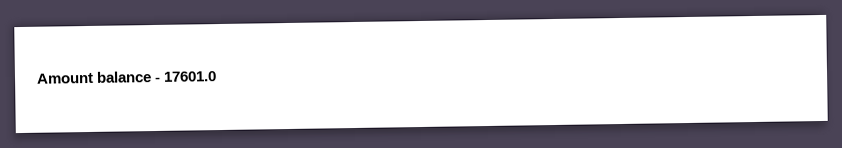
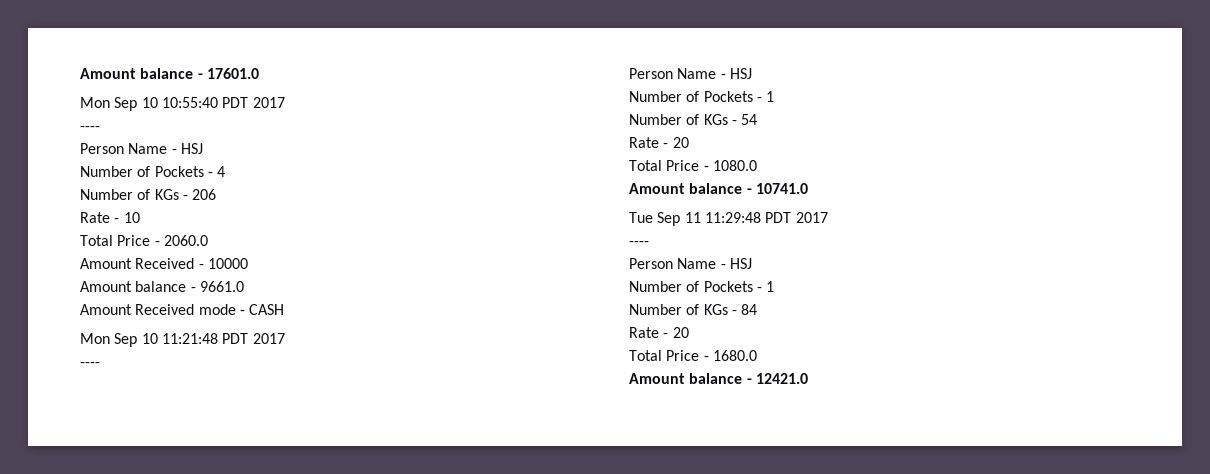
(218, 76) none -> [80,97,285,111] [80,126,100,131] [80,143,203,154] [80,166,226,177] [80,189,217,200] [80,212,140,223] [80,235,208,246] [80,258,248,269] [80,281,244,292] [80,304,285,315] [80,333,285,347] [80,362,100,367] [629,68,752,79] [629,91,775,102] [629,114,758,125] [629,137,689,148] [629,160,757,171] [629,183,808,194] [629,212,828,226] [629,241,649,246] [629,258,752,269] [629,281,775,292] [629,304,758,315] [629,327,689,338] [629,350,757,361] [629,373,808,384] // Mon Sep 10 10:55:40 PDT 2017 // ---- // Person Name - HSJ // Number of Pockets - 4 // Number of KGs - 206 // Rate - 10 // Total Price - 2060.0 // Amount Received - 10000 // Amount balance - 9661.0 // Amount Received mode - CASH // Mon Sep 10 11:21:48 PDT 2017 // ---- // Person Name - HSJ // Number of Pockets - 1 // Number of KGs - 54 // Rate - 20 // Total Price - 1080.0 // Amount balance - 10741.0 // Tue Sep 11 11:29:48 PDT 2017 // ---- // Person Name - HSJ // Number of Pockets - 1 // Number of KGs - 84 // Rate - 20 // Total Price - 1680.0 // Amount balance - 12421.0

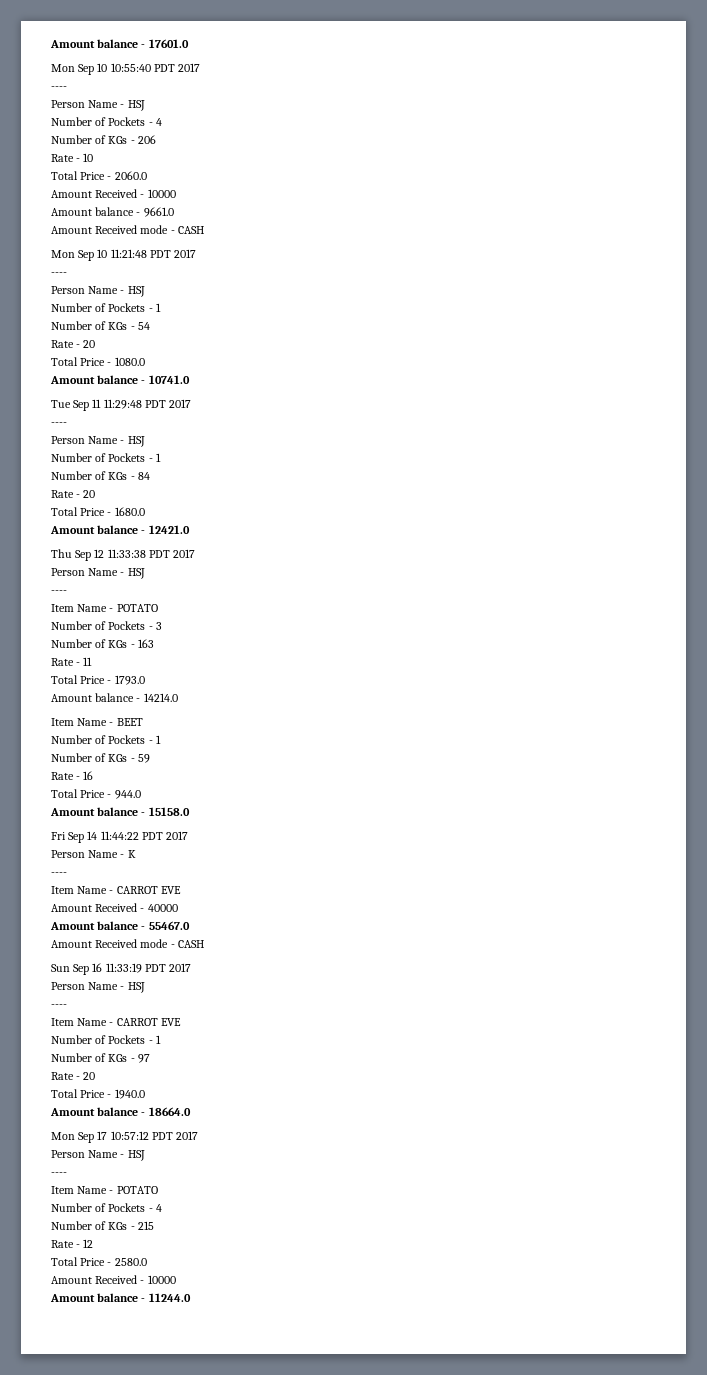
(808, 378) none -> [51,549,196,561] [51,568,145,579] [51,590,67,594] [51,604,158,612] [51,621,162,630] [51,639,154,648] [51,657,93,666] [51,675,145,685] [51,693,178,702] [51,718,143,726] [51,735,161,744] [51,753,150,763] [51,771,94,780] [51,789,141,799] [50,807,190,816] [51,831,189,843] [51,850,136,858] [51,872,67,876] [51,886,181,894] [51,903,178,912] [50,921,190,930] [51,939,204,948] [51,963,192,975] [51,982,145,993] [51,1004,67,1008] [51,1018,181,1026] [51,1035,161,1044] [51,1053,150,1063] [51,1072,96,1080] [51,1089,145,1099] [50,1107,191,1116] [51,1131,199,1143] [51,1150,145,1161] [51,1172,67,1176] [51,1186,158,1194] [51,1203,162,1212] [51,1221,154,1230] [51,1239,94,1248] [51,1257,147,1266] [51,1275,176,1284] [50,1293,191,1302] // Thu Sep 12 11:33:38 PDT 2017 // Person Name - HSJ // ---- // Item Name - POTATO // Number of Pockets - 3 // Number of KGs - 163 // Rate - 11 // Total Price - 1793.0 // Amount balance - 14214.0 // Item Name - BEET // Number of Pockets - 1 // Number of KGs - 59 // Rate - 16 // Total Price - 944.0 // Amount balance - 15158.0 // Fri Sep 14 11:44:22 PDT 2017 // Person Name - K // ---- // Item Name - CARROT EVE // Amount Received - 40000 // Amount balance - 55467.0 // Amount Received mode - CASH // Sun Sep 16 11:33:19 PDT 2017 // Person Name - HSJ // ---- // Item Name - CARROT EVE // Number of Pockets - 1 // Number of KGs - 97 // Rate - 20 // Total Price - 1940.0 // Amount balance - 18664.0 // Mon Sep 17 10:57:12 PDT 2017 // Person Name - HSJ // ---- // Item Name - POTATO // Number of Pockets - 4 // Number of KGs - 215 // Rate - 12 // Total Price - 2580.0 // Amount Received - 10000 // Amount balance - 11244.0

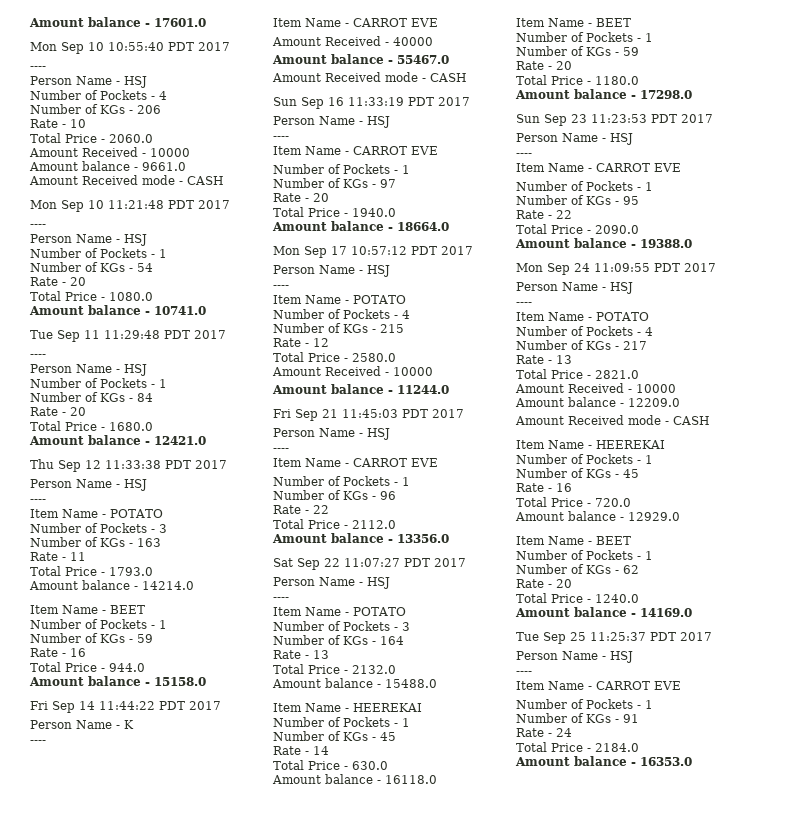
(191, 1297) none -> [273,409,464,421] [273,428,390,440] [273,448,289,452] [273,458,438,467] [273,476,410,486] [273,490,396,500] [273,505,329,514] [273,519,396,529] [272,533,449,543] [273,558,466,570] [273,577,390,589] [273,597,289,601] [273,607,406,616] [273,621,410,631] [273,635,404,645] [273,650,329,659] [273,664,396,674] [272,678,437,688] [273,703,422,712] [273,717,410,727] [273,731,396,741] [273,746,329,755] [273,760,388,770] [272,774,437,784] [516,18,631,27] [516,32,653,42] [516,46,639,56] [516,61,572,70] [516,75,639,85] [515,89,692,99] [516,114,713,126] [516,133,633,145] [516,153,532,157] [516,163,681,172] [516,181,653,191] [516,195,639,205] [516,210,572,219] [516,224,639,234] [515,238,692,248] [516,263,716,275] [516,282,633,294] [516,302,532,306] [516,312,649,321] [516,326,653,336] [516,340,647,350] [516,355,572,364] [516,369,639,379] [515,383,676,393] [515,397,680,407] [515,415,709,425] [516,440,665,449] [516,454,653,464] [516,468,639,478] [516,483,572,492] [516,497,631,507] [515,511,680,521] [516,536,631,545] [516,550,653,560] [516,564,639,574] [516,579,572,588] [516,593,639,603] [515,607,692,617] [516,632,712,644] [516,651,633,663] [516,671,532,675] [516,681,681,690] [516,699,653,709] [516,713,639,723] [516,728,572,737] [516,742,639,752] [515,756,692,766] // Fri Sep 21 11:45:03 PDT 2017 // Person Name - HSJ // ---- // Item Name - CARROT EVE // Number of Pockets - 1 // Number of KGs - 96 // Rate - 22 // Total Price - 2112.0 // Amount balance - 13356.0 // Sat Sep 22 11:07:27 PDT 2017 // Person Name - HSJ // ---- // Item Name - POTATO // Number of Pockets - 3 // Number of KGs - 164 // Rate - 13 // Total Price - 2132.0 // Amount balance - 15488.0 // Item Name - HEEREKAI // Number of Pockets - 1 // Number of KGs - 45 // Rate - 14 // Total Price - 630.0 // Amount balance - 16118.0 // Item Name - BEET // Number of Pockets - 1 // Number of KGs - 59 // Rate - 20 // Total Price - 1180.0 // Amount balance - 17298.0 // Sun Sep 23 11:23:53 PDT 2017 // Person Name - HSJ // ---- // Item Name - CARROT EVE // Number of Pockets - 1 // Number of KGs - 95 // Rate - 22 // Total Price - 2090.0 // Amount balance - 19388.0 // Mon Sep 24 11:09:55 PDT 2017 // Person Name - HSJ // ---- // Item Name - POTATO // Number of Pockets - 4 // Number of KGs - 217 // Rate - 13 // Total Price - 2821.0 // Amount Received - 10000 // Amount balance - 12209.0 // Amount Received mode - CASH // Item Name - HEEREKAI // Number of Pockets - 1 // Number of KGs - 45 // Rate - 16 // Total Price - 720.0 // Amount balance - 12929.0 // Item Name - BEET // Number of Pockets - 1 // Number of KGs - 62 // Rate - 20 // Total Price - 1240.0 // Amount balance - 14169.0 // Tue Sep 25 11:25:37 PDT 2017 // Person Name - HSJ // ---- // Item Name - CARROT EVE // Number of Pockets - 1 // Number of KGs - 91 // Rate - 24 // Total Price - 2184.0 // Amount balance - 16353.0

